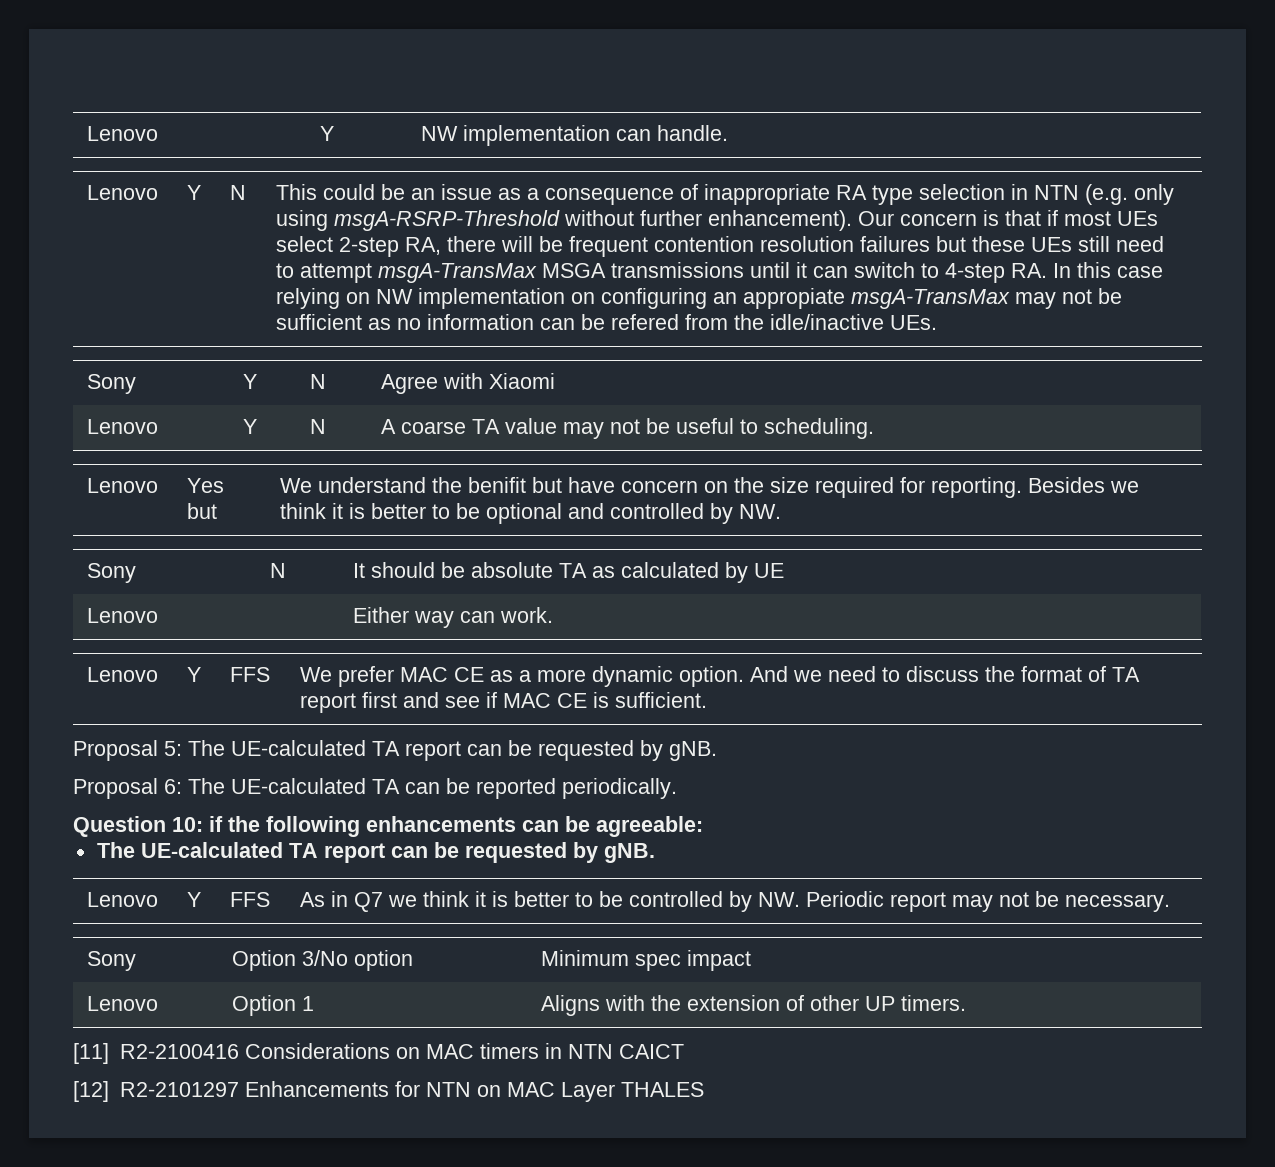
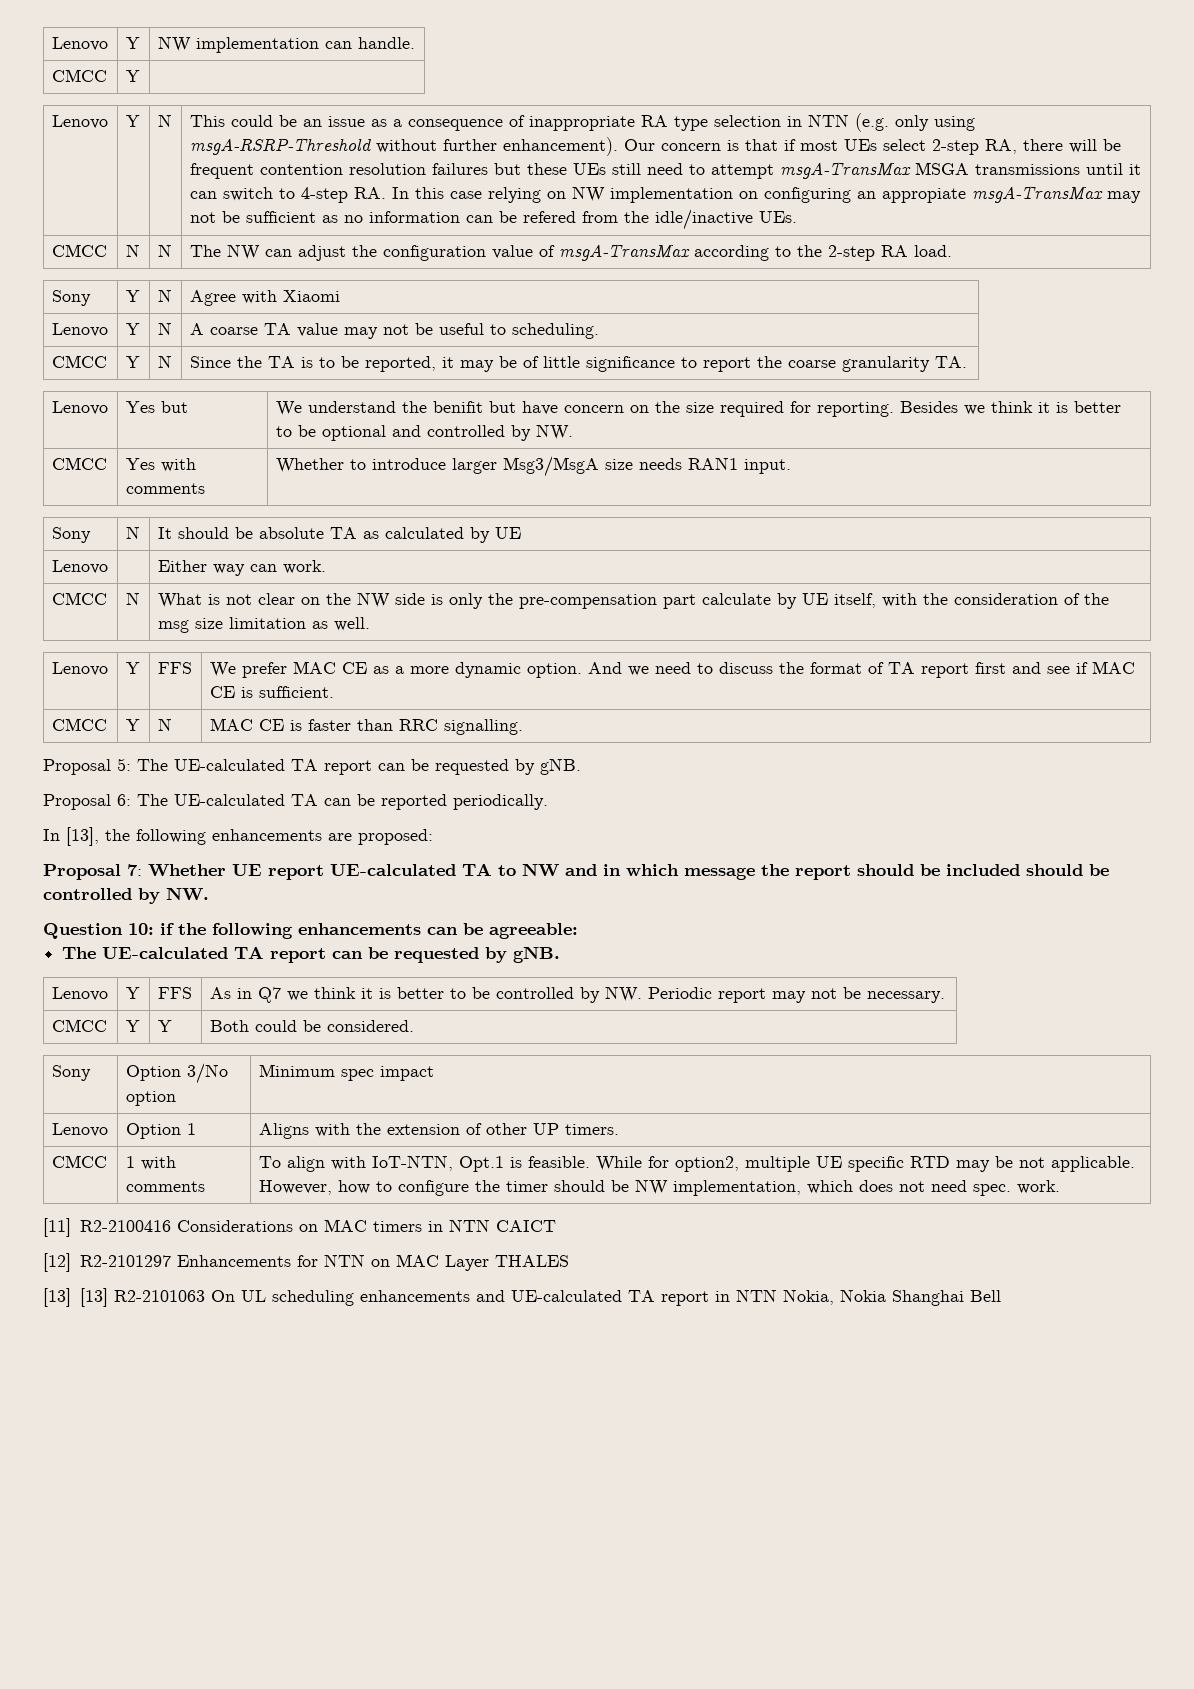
(729, 133) none -> [51,69,107,82] [125,70,140,82] // CMCC | Y |
(938, 322) none -> [51,244,107,257] [125,244,140,257] [157,244,172,257] [189,244,952,261] // CMCC | N | N | The NW can adjust the configuration value of msgA-TransMax according to the 2-step RA load.
(875, 428) none -> [51,355,107,368] [125,356,140,368] [157,355,172,368] [189,356,967,372] // CMCC | Y | N | Since the TA is to be reported, it may be of little significance to report the coarse granularity TA.
(782, 511) none -> [51,457,107,470] [125,458,196,472] [125,483,205,494] [275,456,791,477] // CMCC | Yes with comments | Whether to introduce larger Msg3/MsgA size needs RAN1 input.
(554, 615) none -> [51,592,107,605] [125,592,140,605] [157,592,1109,609] [157,617,370,633] // CMCC | N | What is not clear on the NW side is only the pre-compensation part calculate by UE itself, with the consideration of the msg size limitation as well.
(708, 700) none -> [51,718,107,731] [125,719,140,731] [157,718,172,731] [209,718,523,735] // CMCC | Y | N | MAC CE is faster than RRC signalling.
(677, 788) none -> [43,827,433,846] [43,863,1109,880] [43,887,209,904] // In [13], the following enhancements are proposed: // Proposal 7: Whether UE report UE-calculated TA to NW and in which message the report should be included should be controlled by NW.
(1171, 903) none -> [51,1019,107,1032] [125,1020,140,1032] [157,1020,172,1032] [209,1020,414,1032] // CMCC | Y | Y | Both could be considered.
(967, 1003) none -> [51,1155,107,1168] [125,1156,176,1170] [125,1181,205,1192] [258,1155,1135,1172] [258,1179,1060,1196] // CMCC | 1 with comments | To align with IoT-NTN, Opt.1 is feasible. While for option2, multiple UE specific RTD may be not applicable. However, how to configure the timer should be NW implementation, which does not need spec. work.
(704, 1089) none -> [43,1288,1001,1307] // [13] [13] R2-2101063 On UL scheduling enhancements and UE-calculated TA report in NTN Nokia, Nokia Shanghai Bell

